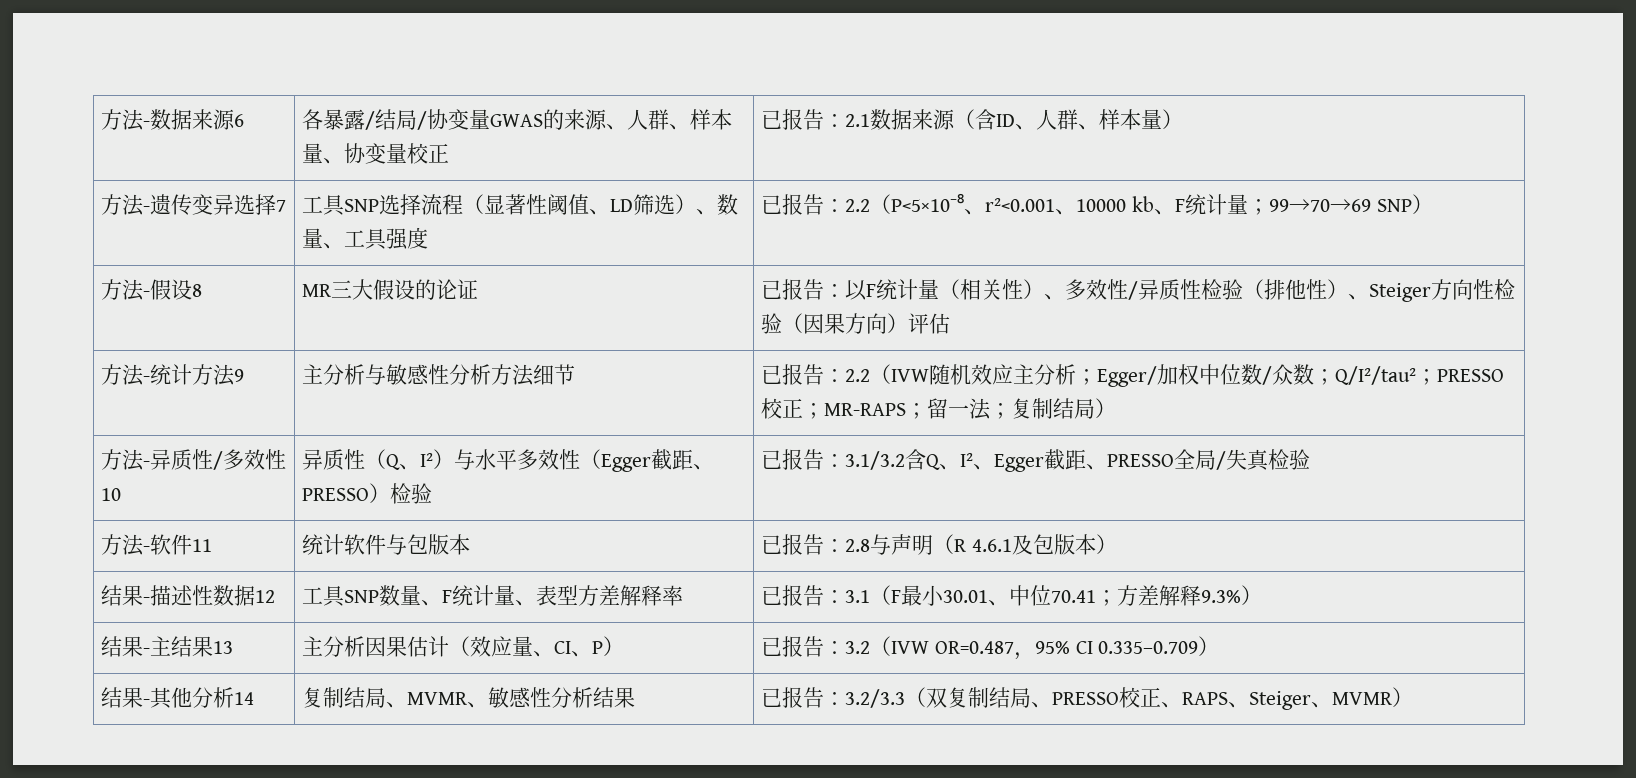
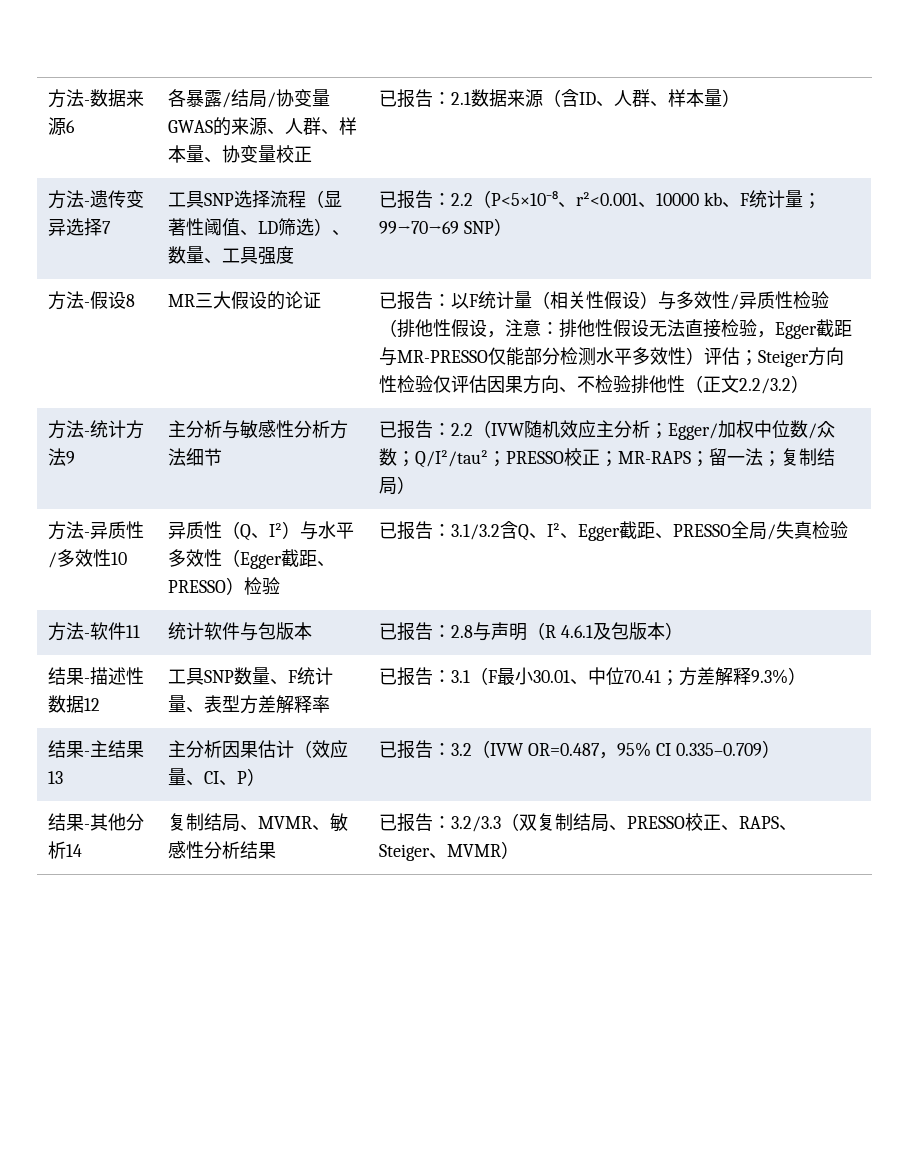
[1023,279,1066,300] ）、 -> [604,291,677,310] 假设）与
[1327,279,1370,300] ）、 -> [451,319,853,339] [379,347,759,366] 假设，注意：排他性假设无法直接检验，Egger截距与MR-PRESSO仅能部分检测水平多效性）评估；
[782,313,804,333] （ -> [433,375,488,393] 仅评估
[887,313,951,334] ）评估 -> [559,375,810,394] 、不检验排他性（正文2.2/3.2）

